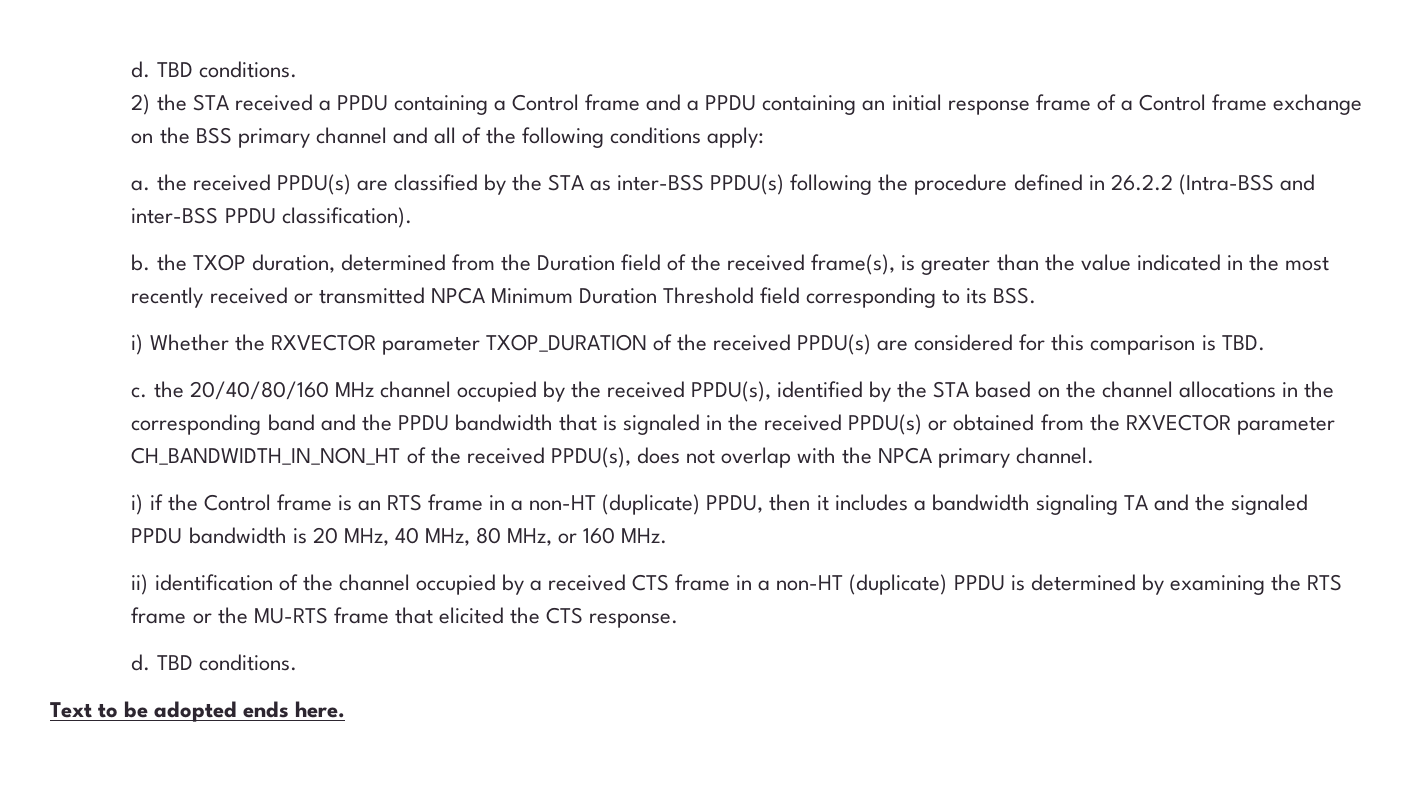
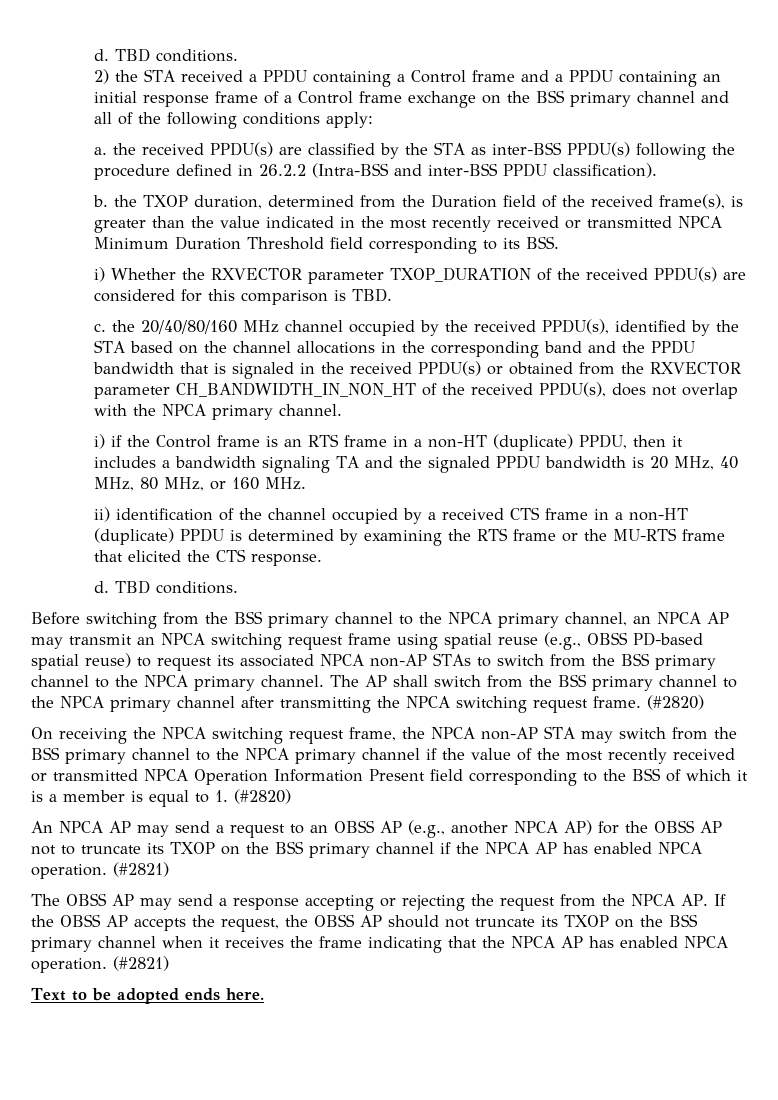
(297, 662) none -> [31,611,729,629] [31,632,703,650] [31,653,716,671] [31,674,737,691] [31,695,704,713] [31,726,737,744] [31,747,735,764] [31,768,748,786] [31,789,291,807] [31,820,722,838] [31,841,702,858] [31,862,169,879] [31,893,726,911] [31,914,698,932] [31,936,728,953] [31,956,169,973] // Before switching from the BSS primary channel to the NPCA primary channel, an NPCA AP may transmit an NPCA switching request frame using spatial reuse (e.g., OBSS PD-based spatial reuse) to request its associated NPCA non-AP STAs to switch from the BSS primary channel to the NPCA primary channel. The AP shall switch from the BSS primary channel to the NPCA primary channel after transmitting the NPCA switching request frame. (#2820) // On receiving the NPCA switching request frame, the NPCA non-AP STA may switch from the BSS primary channel to the NPCA primary channel if the value of the most recently received or transmitted NPCA Operation Information Present field corresponding to the BSS of which it is a member is equal to 1. (#2820) // An NPCA AP may send a request to an OBSS AP (e.g., another NPCA AP) for the OBSS AP not to truncate its TXOP on the BSS primary channel if the NPCA AP has enabled NPCA operation. (#2821) // The OBSS AP may send a response accepting or rejecting the request from the NPCA AP. If the OBSS AP accepts the request, the OBSS AP should not truncate its TXOP on the BSS primary channel when it receives the frame indicating that the NPCA AP has enabled NPCA operation. (#2821)

